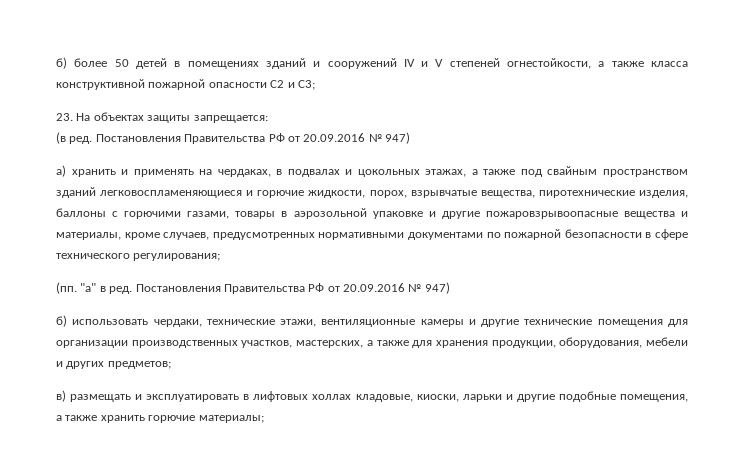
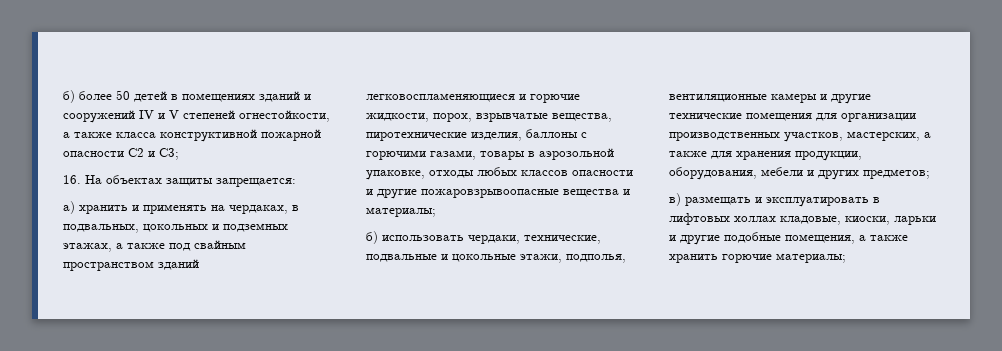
[56,113,73,121] 23. -> [63,175,81,184] 16.
[56,132,410,144] // (в ред. Постановления Правительства РФ от 20.09.2016 № 947) -> (296, 182) none
[287,169,420,177] подвалах и цокольных -> [63,223,288,233] подвальных, цокольных и подземных
[372,211,423,219] упаковке -> [366,167,633,180] упаковке, отходы любых классов опасности
[56,229,689,240] [56,253,221,261] [56,282,450,294] [56,315,317,327] материалы, кроме случаев, предусмотренных нормативными документами по пожарной безопасности в сфере технического регулирования; // (пп. "а" в ред. Постановления Правительства РФ от 20.09.2016 № 947) // б) использовать чердаки, технические этажи, -> [366,207,436,217] [366,231,601,244] [366,254,626,263] материалы; // б) использовать чердаки, технические, подвальные и цокольные этажи, подполья,

